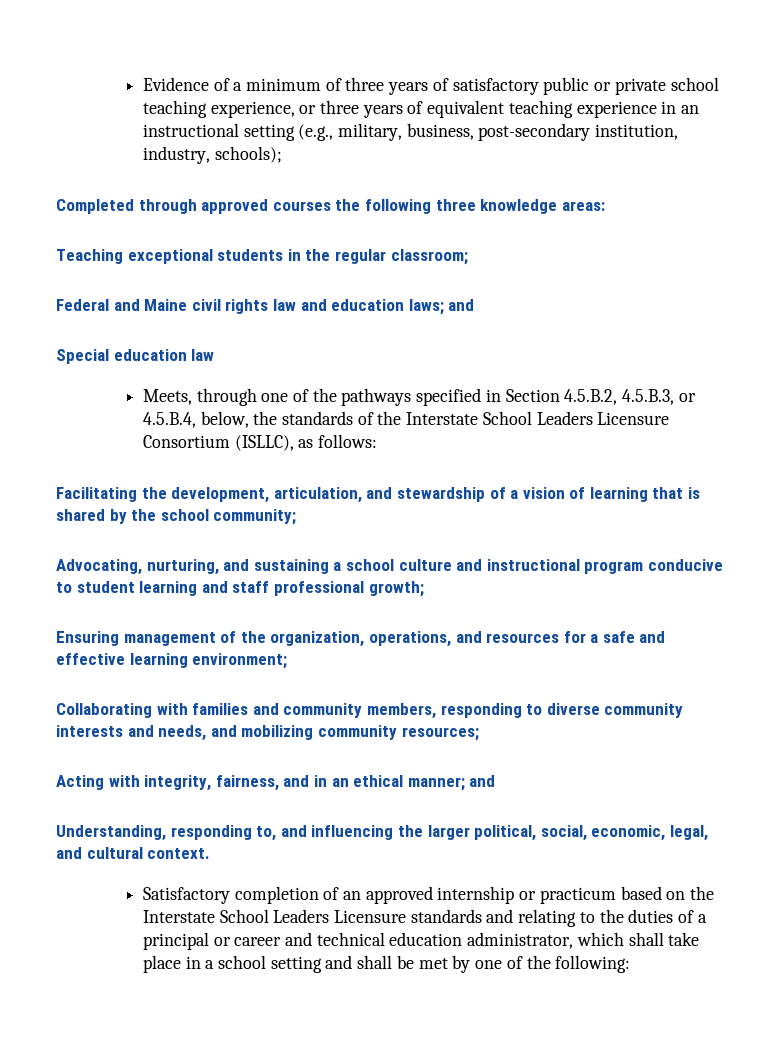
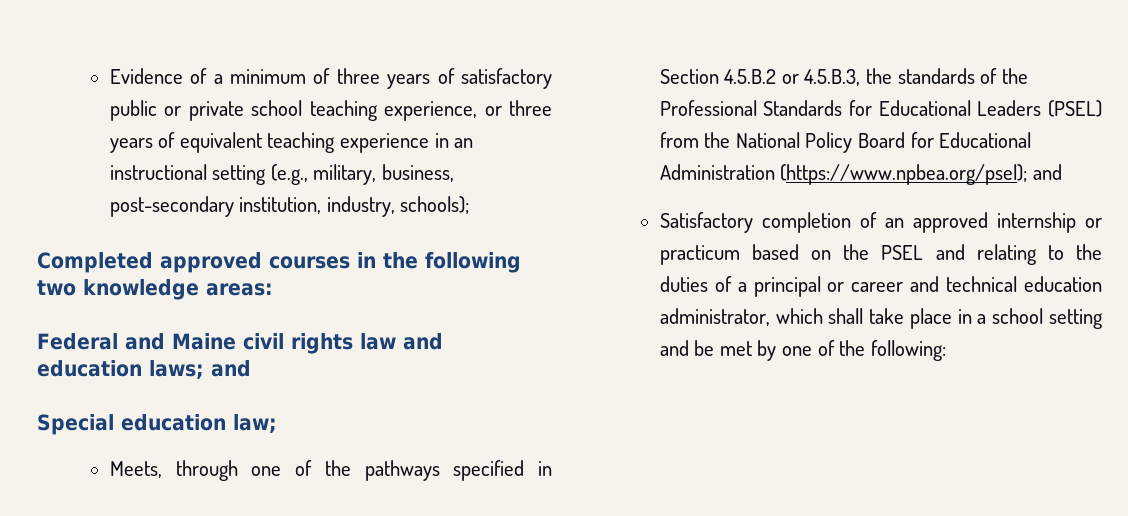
[138,199,197,214] through -> (153, 262) none
(331, 206) none -> [357,252,376,268] in
[435,199,476,211] three -> [37,280,76,296] two
[56,249,468,265] // Teaching exceptional students in the regular classroom; -> (273, 289) none
[191,349,215,361] law -> [233,414,277,433] law;
[564,389,696,405] [142,411,670,428] [142,434,377,451] [56,487,701,503] [56,509,297,525] [56,559,723,575] [56,581,424,597] [56,631,666,647] [56,653,288,669] [56,703,684,719] [56,725,479,741] [56,775,496,791] [56,825,708,841] [56,847,211,859] 4.5.B.2, 4.5.B.3, or 4.5.B.4, below, the standards of the Interstate School Leaders Licensure Consortium (ISLLC), as follows: // Facilitating the development, articulation, and stewardship of a vision of learning that is shared by the school community; // Advocating, nurturing, and sustaining a school culture and instructional program conducive to student learning and staff professional growth; // Ensuring management of the organization, operations, and resources for a safe and effective learning environment; // Collaborating with families and community members, responding to diverse community interests and needs, and mobilizing community resources; // Acting with integrity, fairness, and in an ethical manner; and // Understanding, responding to, and influencing the larger political, social, economic, legal, and cultural context. -> [724,68,1028,86] [659,100,1102,117] [659,132,1032,153] [659,164,1062,185] 4.5.B.2 or 4.5.B.3, the standards of the Professional Standards for Educational Leaders (PSEL) from the National Policy Board for Educational Administration (https://www.npbea.org/psel); and
[142,909,482,923] Interstate School Leaders Licensure standards -> [881,245,924,260] PSEL
[357,955,393,969] shall -> (689, 348) none

